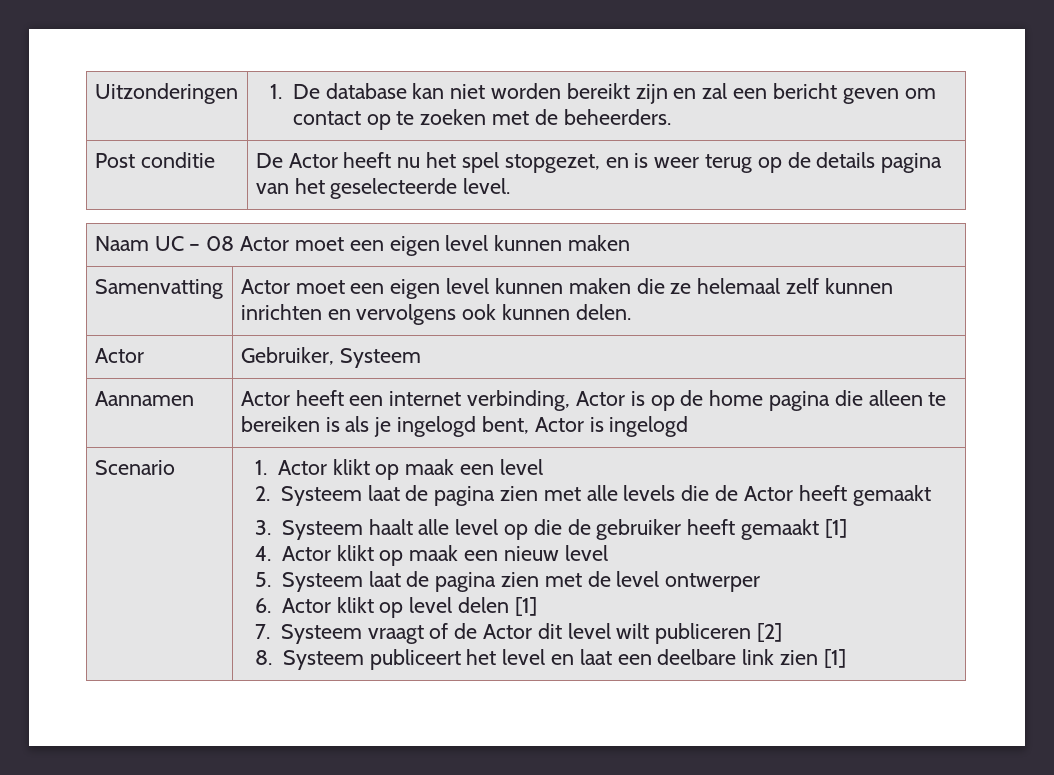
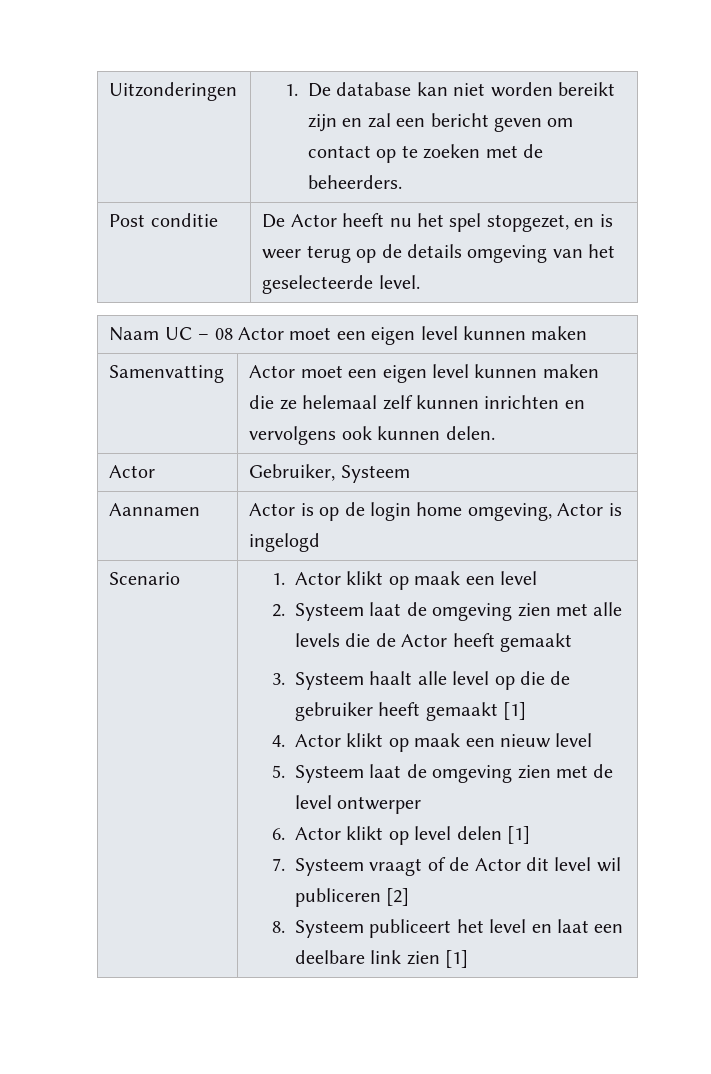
[881,153,943,173] pagina -> [467,245,548,263] omgeving
[295,390,947,411] [240,416,529,437] heeft een internet verbinding, Actor is op de home pagina die alleen te bereiken is als je ingelogd bent, -> [300,502,552,521] is op de login home omgeving,
[434,486,496,506] pagina -> [432,603,513,621] omgeving
[435,572,497,592] pagina -> [432,765,513,783] omgeving
[616,623,650,639] wilt -> [596,857,621,872] wil

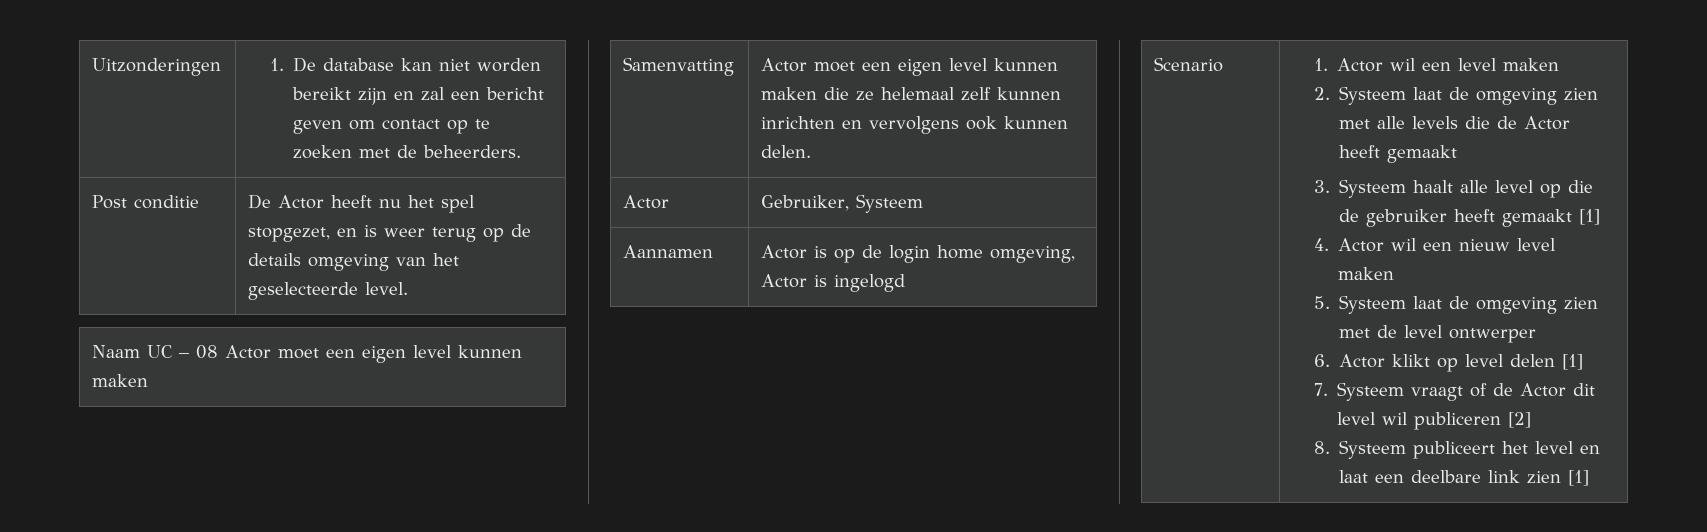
[346,571,461,590] klikt op maak -> [1390,58,1417,71] wil
(537, 578) none -> [1503,58,1560,71] maken
[346,733,461,752] klikt op maak -> [1391,238,1418,251] wil
(593, 740) none -> [1338,267,1395,280] maken

